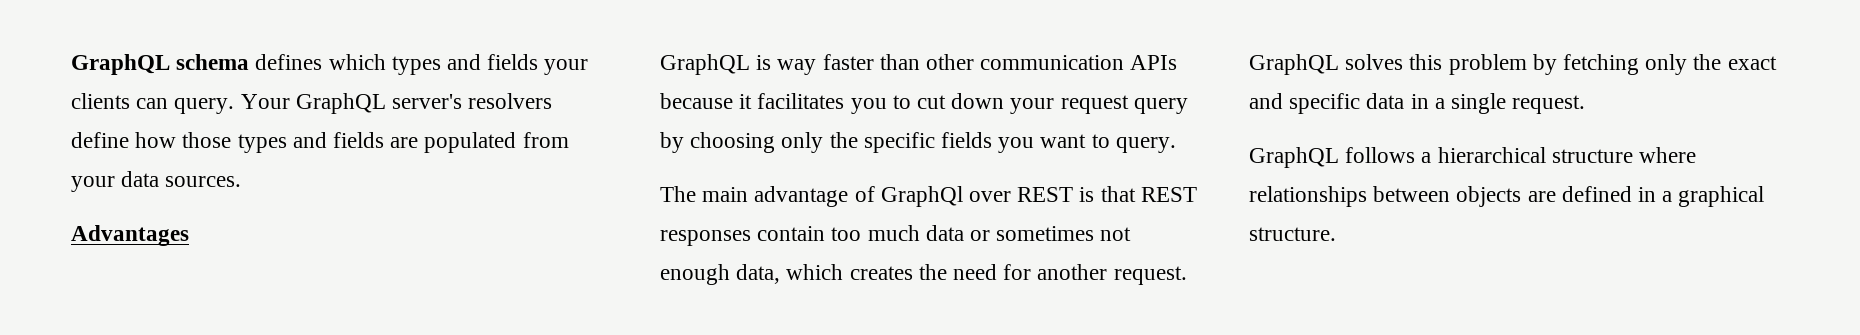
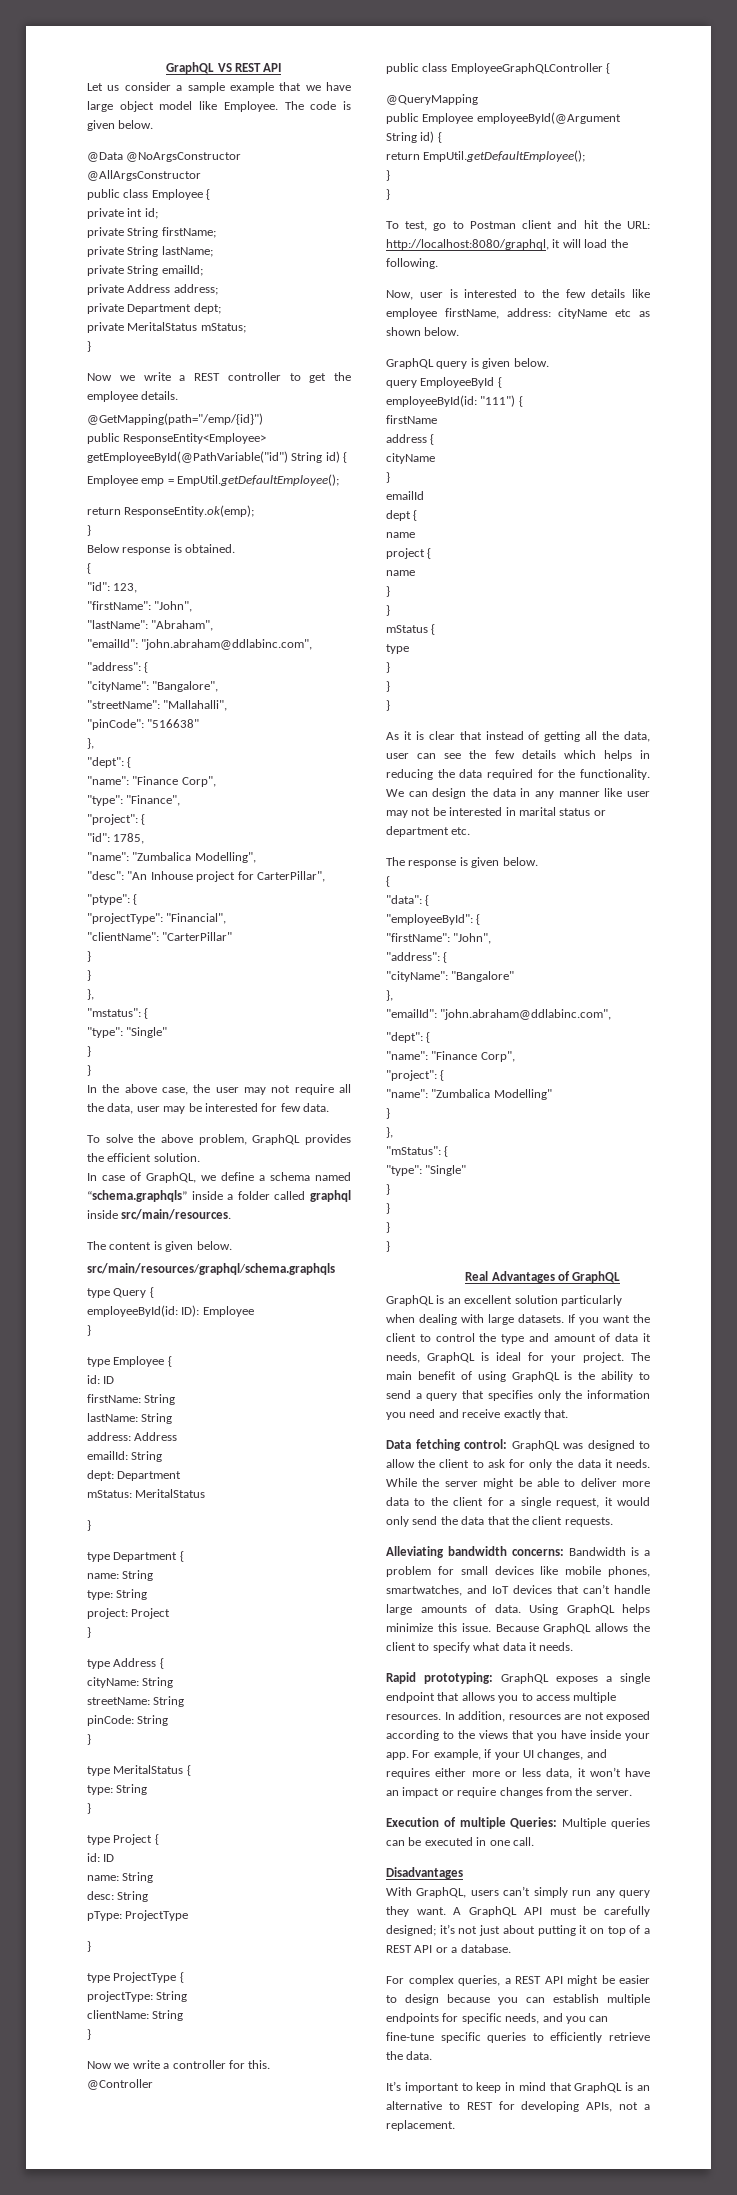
[71,54,589,75] [71,93,553,114] [71,132,569,153] [71,171,242,192] [71,225,189,246] [660,54,1178,75] [660,93,1188,114] [660,132,1176,153] [660,186,1197,207] [660,225,1132,246] [660,264,1187,285] [1249,54,1777,75] [1249,93,1586,114] [1249,147,1697,168] [1249,186,1765,207] [1249,227,1336,241] GraphQL schema defines which types and fields your clients can query. Your GraphQL server's resolvers define how those types and fields are populated from your data sources. // Advantages // GraphQL is way faster than other communication APIs because it facilitates you to cut down your request query by choosing only the specific fields you want to query. // The main advantage of GraphQl over REST is that REST responses contain too much data or sometimes not enough data, which creates the need for another request. GraphQL solves this problem by fetching only the exact and specific data in a single request. // GraphQL follows a hierarchical structure where relationships between objects are defined in a graphical structure. -> [166,62,282,74] [87,82,351,93] [87,101,351,112] [87,120,154,131] [87,152,242,162] [87,170,201,181] [87,189,211,200] [87,208,158,219] [87,227,216,238] [87,246,213,257] [87,265,203,276] [87,284,218,295] [87,303,221,314] [87,322,246,333] [87,341,91,352] [87,372,351,383] [87,391,179,402] [87,413,263,425] [87,433,267,444] [87,451,348,463] [87,474,340,486] [87,505,255,517] [87,525,91,536] [87,544,236,555] [87,563,91,574] [87,582,138,593] [87,601,193,612] [87,620,214,631] [87,639,313,650] [87,662,149,673] [87,681,219,692] [87,700,228,711] [87,719,200,730] [87,738,94,749] [87,757,132,768] [87,776,216,787] [87,795,181,806] [87,814,146,825] [87,833,145,844] [87,852,256,863] [87,871,325,882] [87,894,138,905] [87,913,227,924] [87,932,233,941] [87,951,91,962] [87,970,91,981] [87,989,94,1000] [87,1008,149,1019] [87,1027,168,1038] [87,1046,91,1057] [87,1065,91,1076] [87,1084,351,1095] [87,1103,329,1114] [87,1134,351,1145] [87,1153,200,1162] [87,1172,351,1183] [87,1190,351,1202] [87,1209,232,1220] [87,1241,232,1252] [87,1263,335,1275] [87,1287,154,1298] [87,1305,254,1317] [87,1325,91,1336] [87,1356,172,1367] [87,1375,115,1384] [87,1394,176,1405] [87,1413,173,1424] [87,1432,178,1441] [87,1451,163,1462] [87,1470,182,1481] [87,1489,206,1498] [87,1520,91,1531] [87,1551,184,1562] [87,1570,154,1581] [87,1589,148,1600] [87,1608,171,1619] [87,1627,91,1638] [87,1658,164,1669] [87,1677,174,1688] [87,1696,185,1707] [87,1715,169,1726] [87,1734,91,1745] [87,1765,191,1776] [87,1784,148,1795] [87,1803,91,1814] [87,1834,159,1845] [87,1853,115,1862] [87,1872,154,1883] [87,1891,149,1902] [87,1910,189,1921] [87,1941,91,1952] [87,1972,184,1983] [87,1991,188,2002] [87,2010,184,2021] [87,2029,91,2040] [87,2060,271,2069] [87,2079,153,2090] [386,63,611,74] [386,94,478,105] [386,112,621,124] [386,131,442,143] [386,150,586,162] [386,170,390,181] [386,189,390,200] [386,220,650,231] [386,239,628,250] [386,258,438,269] [386,289,650,300] [386,308,650,319] [386,327,460,336] [386,358,549,369] [386,377,502,388] [386,395,523,407] [386,415,437,424] [386,434,435,445] [386,453,435,464] [386,472,390,483] [386,491,424,500] [386,510,418,521] [386,532,415,538] [386,548,432,559] [386,570,415,576] [386,586,390,597] [386,605,390,616] [386,624,436,635] [386,644,409,654] [386,662,390,673] [386,681,390,692] [386,700,390,711] [386,731,650,742] [386,750,650,761] [386,769,650,780] [386,788,650,799] [386,807,606,818] [386,826,471,837] [386,857,538,868] [386,876,390,887] [386,895,430,906] [386,914,481,925] [386,933,492,944] [386,952,448,963] [386,971,515,982] [386,990,393,1001] [386,1009,612,1020] [386,1032,431,1043] [386,1051,515,1062] [386,1070,445,1081] [386,1089,552,1100] [386,1108,390,1119] [386,1127,393,1138] [386,1146,449,1157] [386,1165,467,1176] [386,1184,390,1195] [386,1203,390,1214] [386,1222,390,1233] [386,1241,390,1252] [465,1271,621,1283] [386,1295,622,1306] [386,1314,650,1325] [386,1333,651,1344] [386,1352,650,1363] [386,1371,650,1382] [386,1390,650,1401] [386,1409,568,1420] [386,1439,650,1451] [386,1459,650,1470] [386,1478,650,1489] [386,1497,650,1508] [386,1516,613,1527] [386,1546,650,1558] [386,1566,650,1577] [386,1584,650,1596] [386,1604,650,1615] [386,1623,650,1634] [386,1642,574,1653] [386,1672,650,1684] [386,1692,617,1703] [386,1711,650,1722] [386,1730,650,1741] [386,1749,607,1760] [386,1767,650,1779] [386,1787,632,1798] [386,1817,650,1829] [386,1837,534,1846] [386,1867,463,1879] [386,1886,650,1898] [386,1906,650,1917] [386,1924,650,1936] [386,1944,511,1953] [386,1975,650,1986] [386,1994,650,2005] [386,2013,609,2024] [386,2032,650,2043] [386,2051,433,2060] [386,2081,650,2093] [386,2101,650,2112] [386,2120,455,2131] GraphQL VS REST API // Let us consider a sample example that we have large object model like Employee. The code is given below. // @Data @NoArgsConstructor @AllArgsConstructor // public class Employee { // private int id; // private String firstName; // private String lastName; // private String emailId; // private Address address; // private Department dept; // private MeritalStatus mStatus; // } // Now we write a REST controller to get the employee details. // @GetMapping(path="/emp/{id}") // public ResponseEntity<Employee> getEmployeeById(@PathVariable("id") String id) { // Employee emp = EmpUtil.getDefaultEmployee(); // return ResponseEntity.ok(emp); // } // Below response is obtained. // { // "id": 123, // "firstName": "John", // "lastName": "Abraham", // "emailId": "john.abraham@ddlabinc.com", // "address": { // "cityName": "Bangalore", // "streetName": "Mallahalli", // "pinCode": "516638" // }, // "dept": { // "name": "Finance Corp", // "type": "Finance", // "project": { // "id": 1785, // "name": "Zumbalica Modelling", // "desc": "An Inhouse project for CarterPillar", // "ptype": { // "projectType": "Financial", // "clientName": "CarterPillar" // } // } // }, // "mstatus": { // "type": "Single" // } // } // In the above case, the user may not require all the data, user may be interested for few data. // To solve the above problem, GraphQL provides the efficient solution. // In case of GraphQL, we define a schema named “schema.graphqls” inside a folder called graphql inside src/main/resources. // The content is given below. // src/main/resources/graphql/schema.graphqls // type Query { // employeeById(id: ID): Employee // } // type Employee { // id: ID // firstName: String // lastName: String // address: Address // emailId: String // dept: Department // mStatus: MeritalStatus // } // type Department { // name: String // type: String // project: Project // } // type Address { // cityName: String // streetName: String // pinCode: String // } // type MeritalStatus { // type: String // } // type Project { // id: ID // name: String // desc: String // pType: ProjectType // } // type ProjectType { // projectType: String // clientName: String // } // Now we write a controller for this. // @Controller // public class EmployeeGraphQLController { // @QueryMapping // public Employee employeeById(@Argument String id) { // return EmpUtil.getDefaultEmployee(); // } // } // To test, go to Postman client and hit the URL: http://localhost:8080/graphql, it will load the following. // Now, user is interested to the few details like employee firstName, address: cityName etc as shown below. // GraphQL query is given below. // query EmployeeById { // employeeById(id: "111") { // firstName // address { // cityName // } // emailId // dept { // name // project { // name // } // } // mStatus { // type // } // } // } // As it is clear that instead of getting all the data, user can see the few details which helps in reducing the data required for the functionality. We can design the data in any manner like user may not be interested in marital status or department etc. // The response is given below. // { // "data": { // "employeeById": { // "firstName": "John", // "address": { // "cityName": "Bangalore" // }, // "emailId": "john.abraham@ddlabinc.com", // "dept": { // "name": "Finance Corp", // "project": { // "name": "Zumbalica Modelling" // } // }, // "mStatus": { // "type": "Single" // } // } // } // } // Real Advantages of GraphQL // GraphQL is an excellent solution particularly when dealing with large datasets. If you want the client to control the type and amount of data it needs, GraphQL is ideal for your project. The main benefit of using GraphQL is the ability to send a query that specifies only the information you need and receive exactly that. // Data fetching control: GraphQL was designed to allow the client to ask for only the data it needs. While the server might be able to deliver more data to the client for a single request, it would only send the data that the client requests. // Alleviating bandwidth concerns: Bandwidth is a problem for small devices like mobile phones, smartwatches, and IoT devices that can’t handle large amounts of data. Using GraphQL helps minimize this issue. Because GraphQL allows the client to specify what data it needs. // Rapid prototyping: GraphQL exposes a single endpoint that allows you to access multiple resources. In addition, resources are not exposed according to the views that you have inside your app. For example, if your UI changes, and requires either more or less data, it won’t have an impact or require changes from the server. // Execution of multiple Queries: Multiple queries can be executed in one call. // Disadvantages // With GraphQL, users can’t simply run any query they want. A GraphQL API must be carefully designed; it’s not just about putting it on top of a REST API or a database. // For complex queries, a REST API might be easier to design because you can establish multiple endpoints for specific needs, and you can fine-tune specific queries to efficiently retrieve the data. // It’s important to keep in mind that GraphQL is an alternative to REST for developing APIs, not a replacement.

